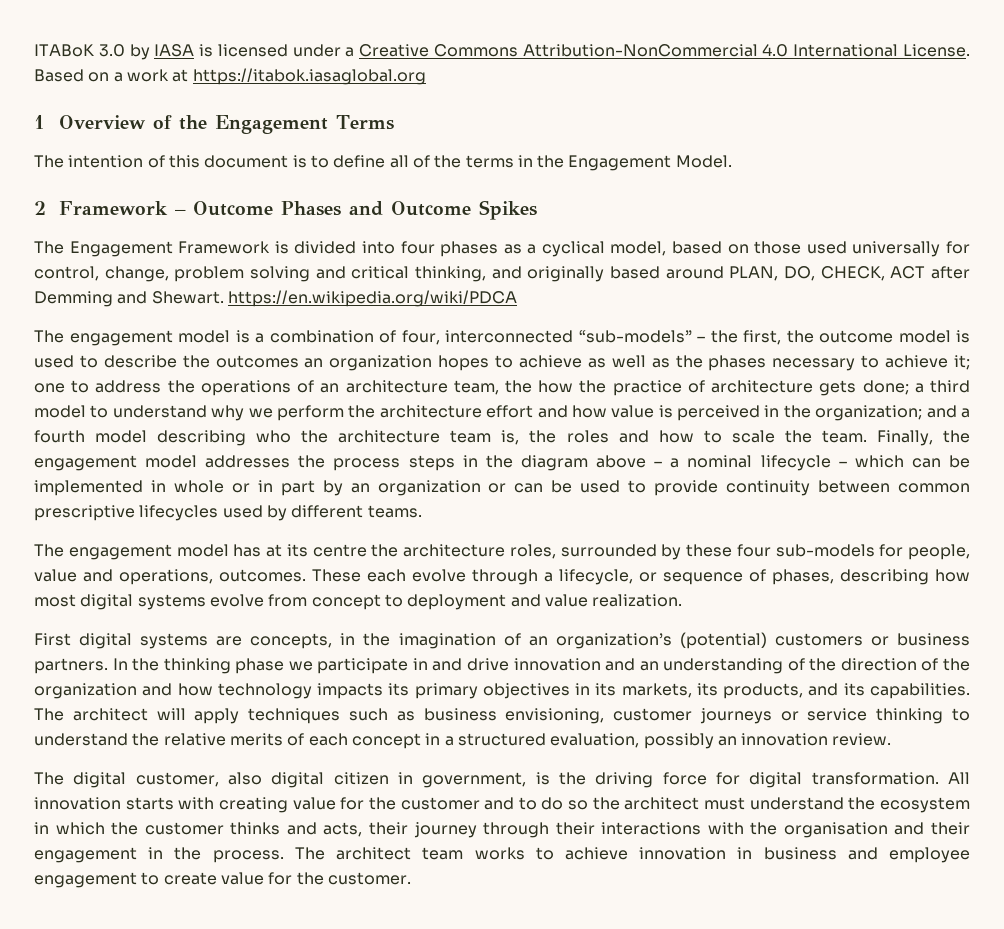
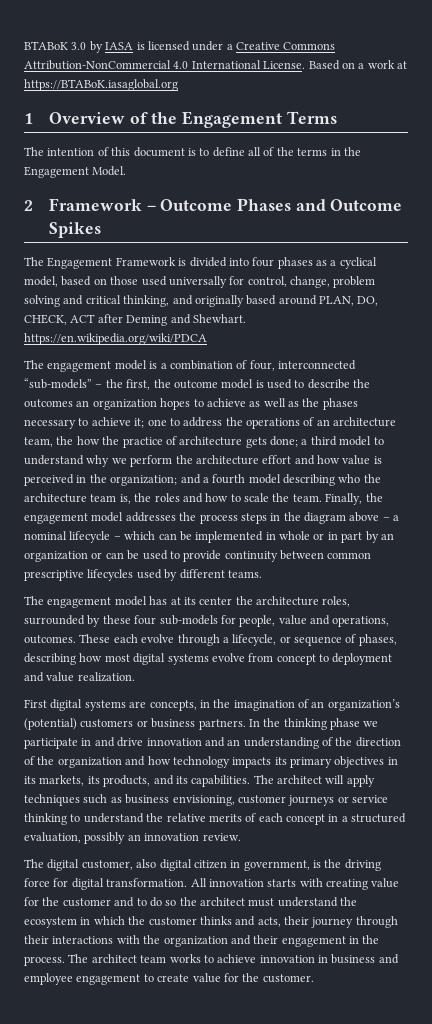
[34,44,94,57] ITABoK -> [24,41,68,50] BTABoK
[192,68,426,85] https://itabok.iasaglobal.org -> [24,79,178,91] https://BTABoK.iasaglobal.org
[34,291,224,307] Demming and Shewart. -> [126,314,246,326] Deming and Shewhart.
[312,544,367,557] centre -> [199,597,233,605] center
[783,822,888,838] organisation -> [163,936,228,947] organization

